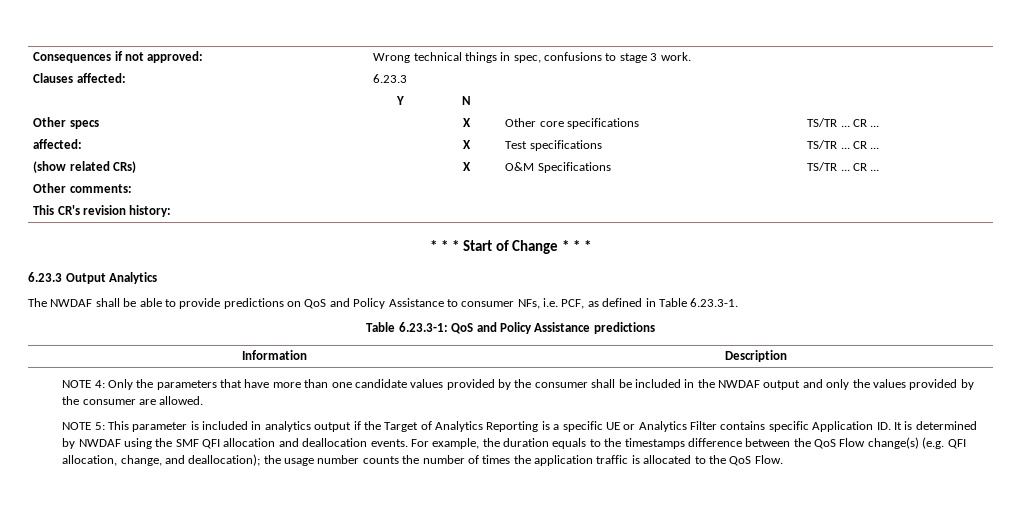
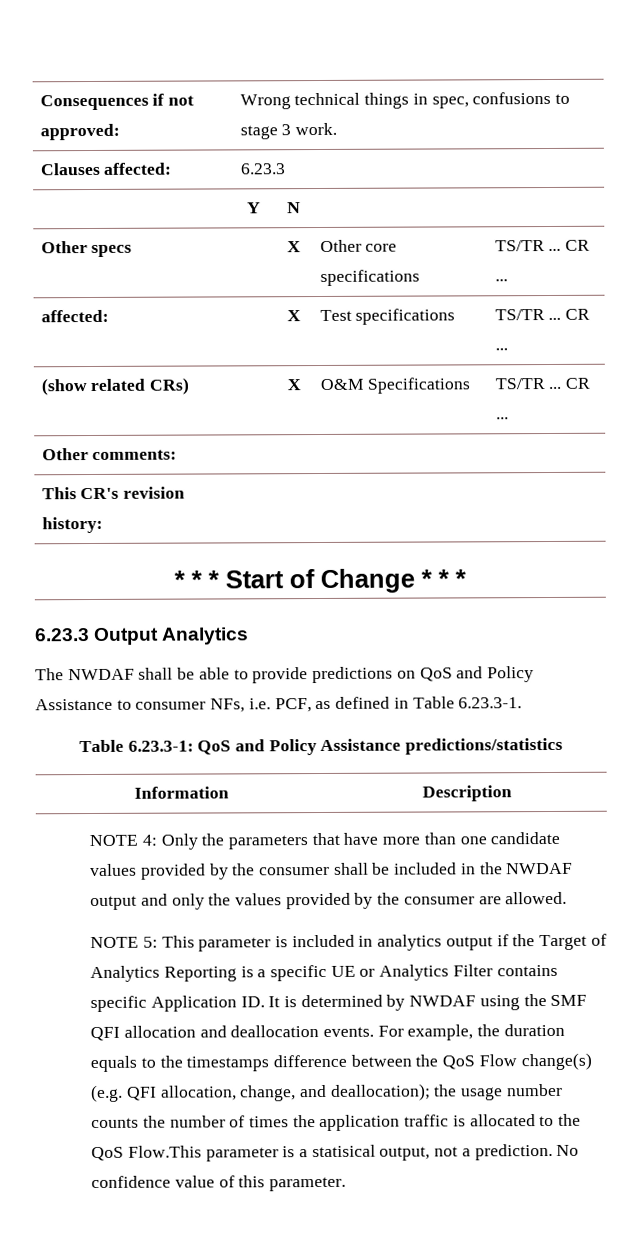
[593,322,655,334] predictions -> [405,737,564,755] predictions/statistics
[754,455,783,464] Flow. -> [127,1143,580,1162] [91,1175,347,1192] Flow.This parameter is a statisical output, not a prediction. No confidence value of this parameter.

